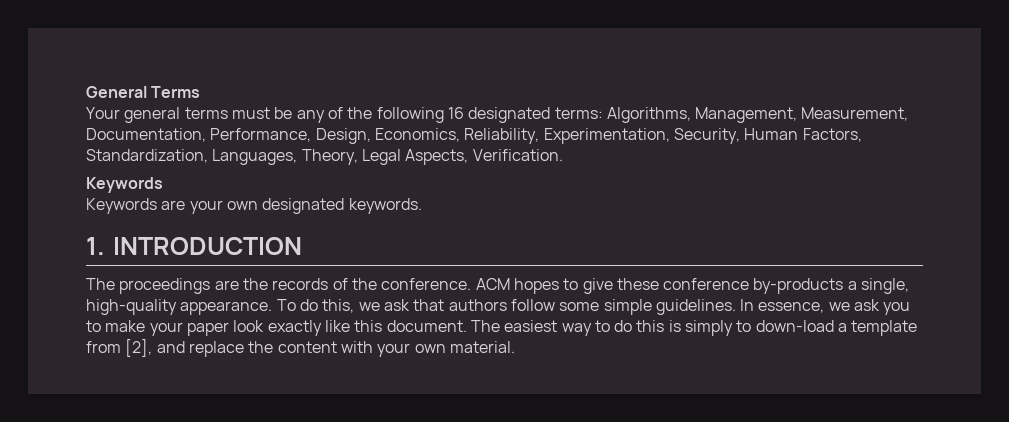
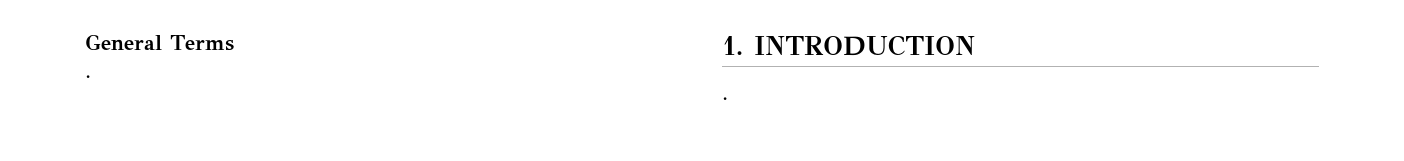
[86,107,909,123] [86,128,862,144] [86,149,563,165] [86,177,163,193] [86,198,422,214] [86,237,302,255] [86,278,910,294] [86,299,911,315] [86,320,918,336] [86,339,515,357] Your general terms must be any of the following 16 designated terms: Algorithms, Management, Measurement, Documentation, Performance, Design, Economics, Reliability, Experimentation, Security, Human Factors, Standardization, Languages, Theory, Legal Aspects, Verification. // Keywords // Keywords are your own designated keywords. // 1. INTRODUCTION // The proceedings are the records of the conference. ACM hopes to give these conference by-products a single, high-quality appearance. To do this, we ask that authors follow some simple guidelines. In essence, we ask you to make your paper look exactly like this document. The easiest way to do this is simply to down-load a template from [2], and replace the content with your own material. -> [85,75,91,78] [722,35,975,56] [722,97,728,100] . // 1. INTRODUCTION // .

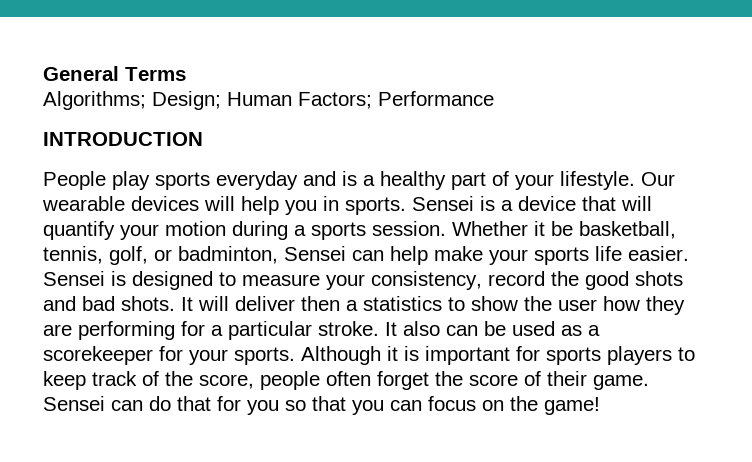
[85,75,91,78] [722,35,975,56] [722,97,728,100] . // 1. INTRODUCTION // . -> [43,91,494,110] [43,132,203,146] [43,171,675,190] [42,196,652,215] [43,221,676,240] [43,246,689,265] [43,271,683,290] [43,296,685,315] [43,321,600,340] [43,346,695,365] [43,371,649,390] [43,396,600,415] Algorithms; Design; Human Factors; Performance // INTRODUCTION // People play sports everyday and is a healthy part of your lifestyle. Our wearable devices will help you in sports. Sensei is a device that will quantify your motion during a sports session. Whether it be basketball, tennis, golf, or badminton, Sensei can help make your sports life easier. Sensei is designed to measure your consistency, record the good shots and bad shots. It will deliver then a statistics to show the user how they are performing for a particular stroke. It also can be used as a scorekeeper for your sports. Although it is important for sports players to keep track of the score, people often forget the score of their game. Sensei can do that for you so that you can focus on the game!

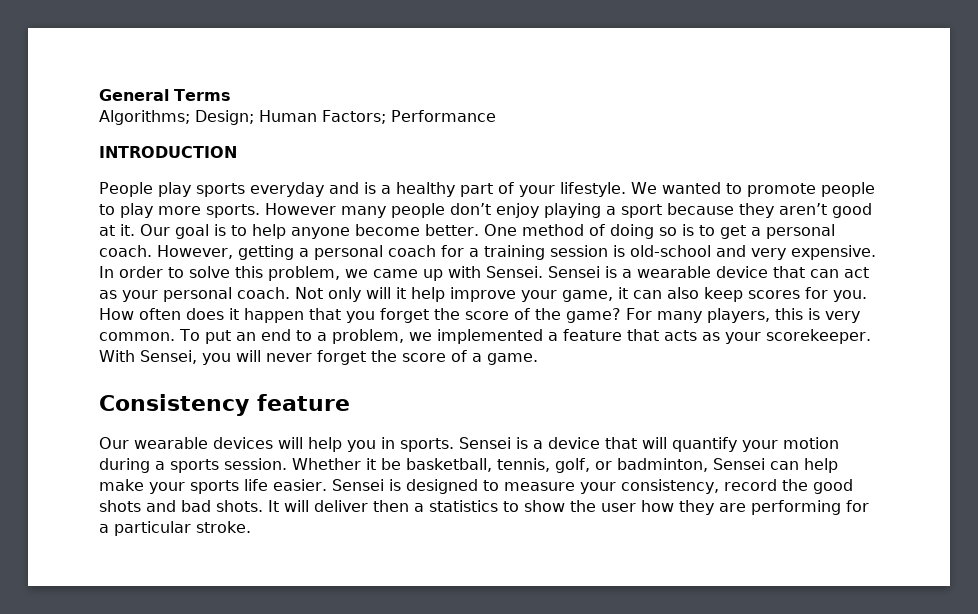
(635, 180) none -> [631,182,875,197] [99,203,872,218] [99,224,835,239] [99,245,876,260] [99,266,869,281] [99,287,867,302] [99,308,860,323] [99,329,871,344] [99,350,538,365] [99,394,350,416] We wanted to promote people to play more sports. However many people don’t enjoy playing a sport because they aren’t good at it. Our goal is to help anyone become better. One method of doing so is to get a personal coach. However, getting a personal coach for a training session is old-school and very expensive. In order to solve this problem, we came up with Sensei. Sensei is a wearable device that can act as your personal coach. Not only will it help improve your game, it can also keep scores for you. How often does it happen that you forget the score of the game? For many players, this is very common. To put an end to a problem, we implemented a feature that acts as your scorekeeper. With Sensei, you will never forget the score of a game. // Consistency feature //
[385,321,600,336] [43,346,695,365] [43,371,649,390] [43,396,600,415] It also can be used as a scorekeeper for your sports. Although it is important for sports players to keep track of the score, people often forget the score of their game. Sensei can do that for you so that you can focus on the game! -> (251, 527) none

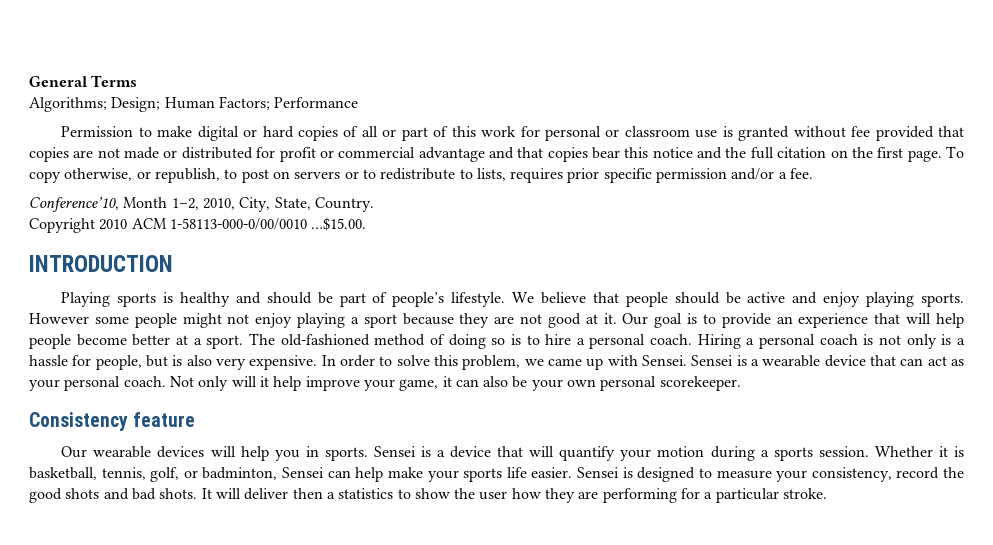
[99,146,237,158] [99,182,555,197] INTRODUCTION // People play sports everyday and is a healthy part of your -> [61,126,964,141] [29,146,965,162] [29,168,814,183] [29,197,374,212] [29,217,367,233] [29,255,173,272] [61,292,445,307] Permission to make digital or hard copies of all or part of this work for personal or classroom use is granted without fee provided that copies are not made or distributed for profit or commercial advantage and that copies bear this notice and the full citation on the first page. To copy otherwise, or republish, to post on servers or to redistribute to lists, requires prior specific permission and/or a fee. // Conference’10, Month 1–2, 2010, City, State, Country. // Copyright 2010 ACM 1-58113-000-0/00/0010 …$15.00. // INTRODUCTION // Playing sports is healthy and should be part of people’s
[661,182,875,197] [99,203,491,218] wanted to promote people to play more sports. However many people don’t -> [540,292,965,307] [29,313,250,328] believe that people should be active and enjoy playing sports. However some people might not
[779,203,827,215] aren’t -> [494,314,543,324] are not
[252,224,517,239] help anyone become better. One -> [721,313,965,328] [29,333,370,349] provide an experience that will help people become better at a sport. The old-fashioned
[719,225,746,239] get -> [545,334,572,345] hire
[157,245,294,260] However, getting -> [697,334,741,349] Hiring
[441,245,746,260] for a training session is old-school and -> [863,334,966,349] [29,355,212,370] is not only is a hassle for people, but is also
[704,287,867,302] [99,308,860,323] [99,329,871,344] [99,350,538,365] keep scores for you. How often does it happen that you forget the score of the game? For many players, this is very common. To put an end to a problem, we implemented a feature that acts as your scorekeeper. With Sensei, you will never forget the score of a game. -> [512,376,741,391] be your own personal scorekeeper.
[381,458,401,470] be -> [954,446,965,457] is

